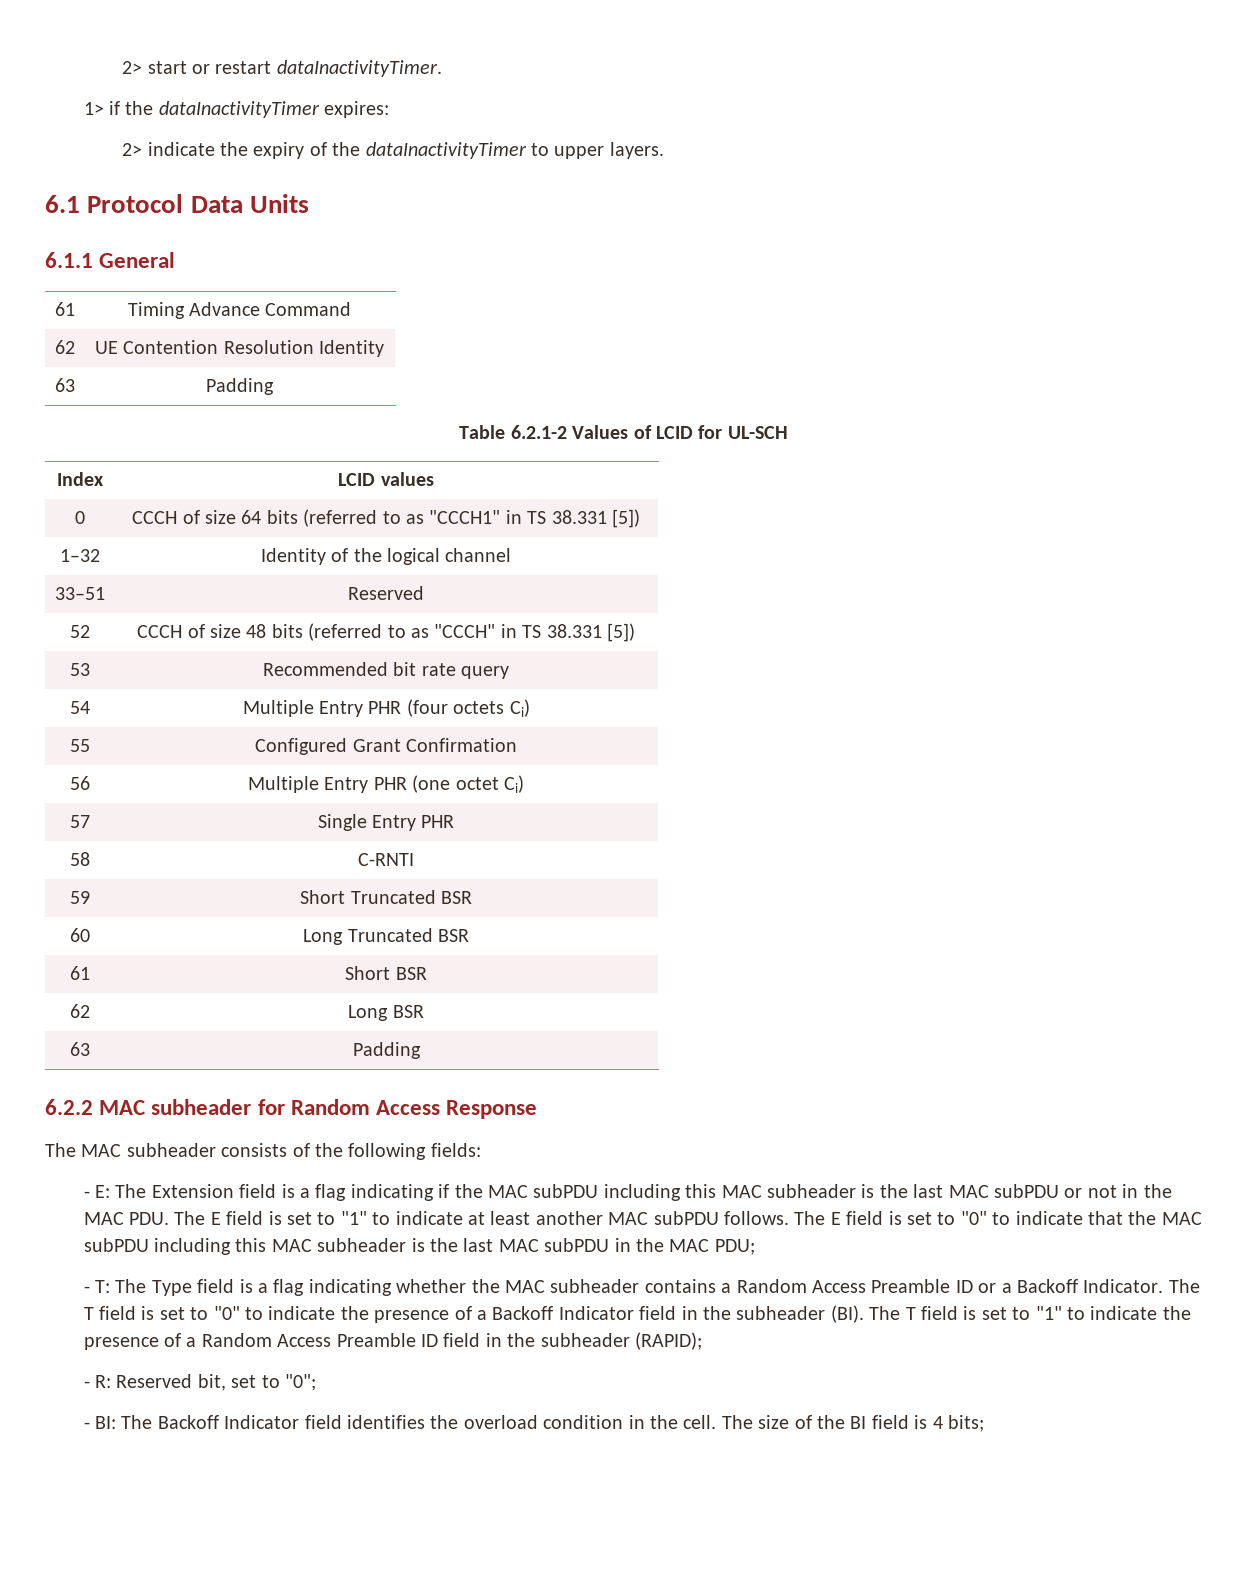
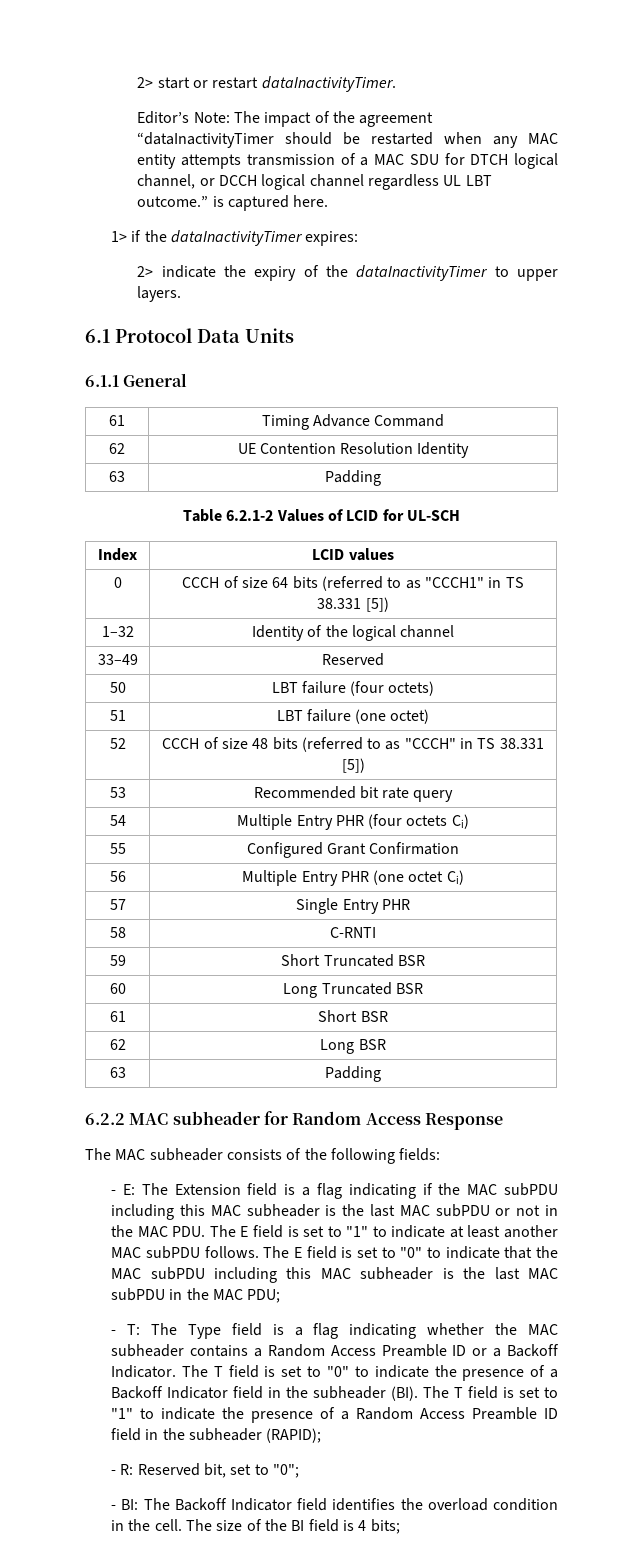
(442, 68) none -> [137,111,434,127] [137,132,558,148] [137,153,559,169] [137,174,492,190] [137,195,329,211] // Editor’s Note: The impact of the agreement “dataInactivityTimer should be restarted when any MAC entity attempts transmission of a MAC SDU for DTCH logical channel, or DCCH logical channel regardless UL LBT outcome.” is captured here.
[54,587,105,600] [348,586,424,600] 33–51 | Reserved -> [97,654,138,665] [322,653,384,666] [109,682,126,693] [271,681,435,696] [109,710,126,721] [276,709,430,724] 33–49 | Reserved // 50 | LBT failure (four octets) // 51 | LBT failure (one octet)

